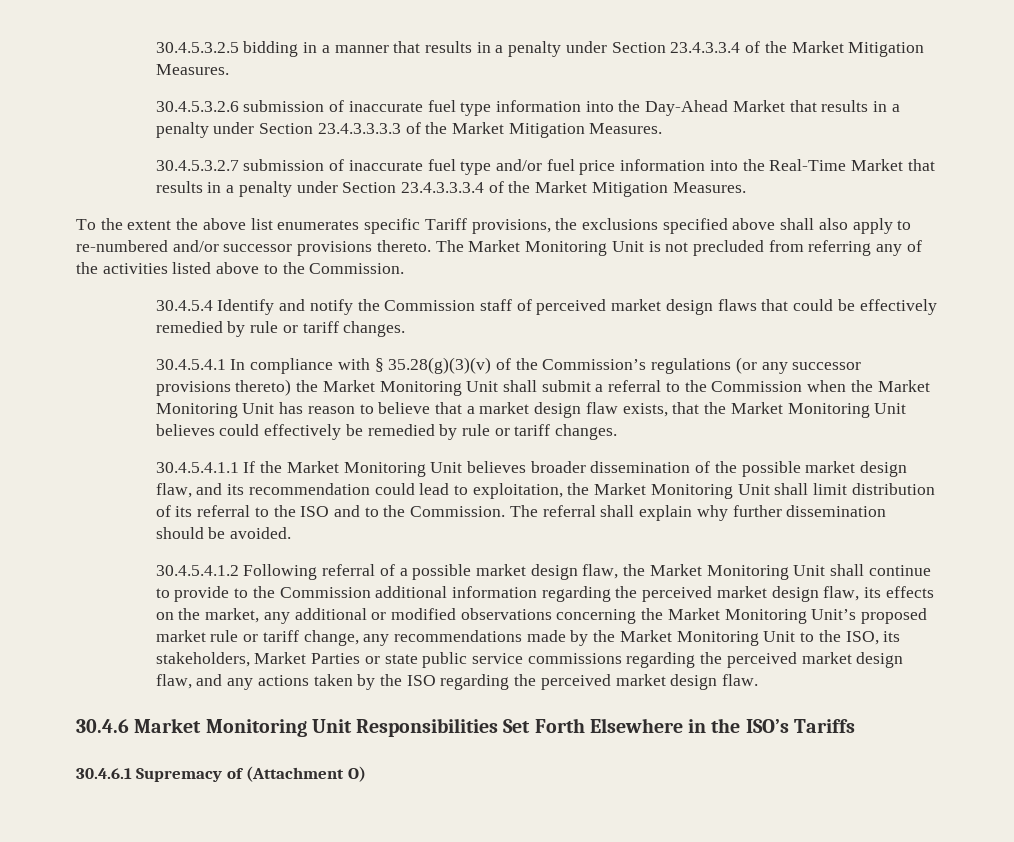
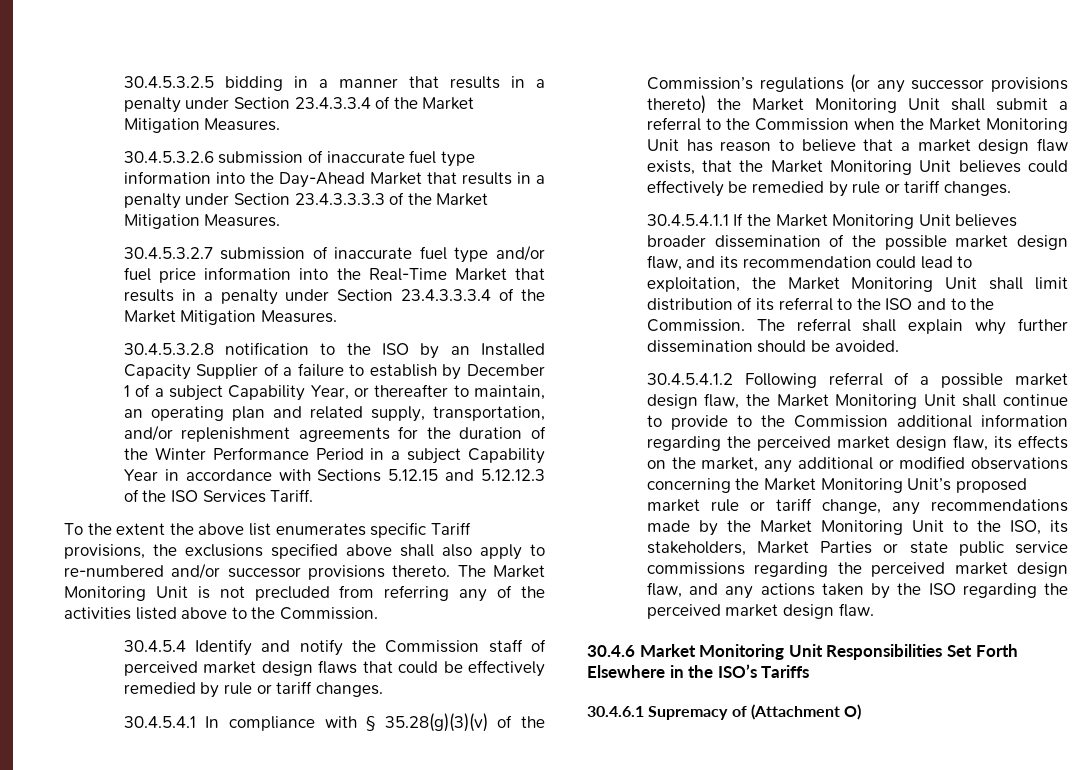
(746, 187) none -> [123,342,545,359] [123,363,545,380] [123,384,546,401] [123,406,545,422] [123,425,547,442] [123,447,545,464] [123,469,545,482] [123,489,314,503] // 30.4.5.3.2.8 notification to the ISO by an Installed Capacity Supplier of a failure to establish by December 1 of a subject Capability Year, or thereafter to maintain, an operating plan and related supply, transportation, and/or replenishment agreements for the duration of the Winter Performance Period in a subject Capability Year in accordance with Sections 5.12.15 and 5.12.12.3 of the ISO Services Tariff.

